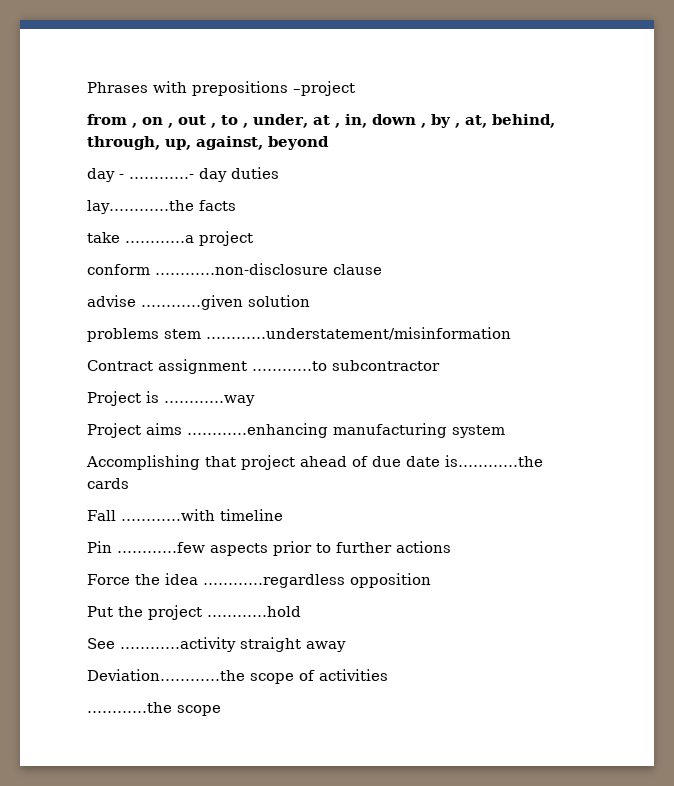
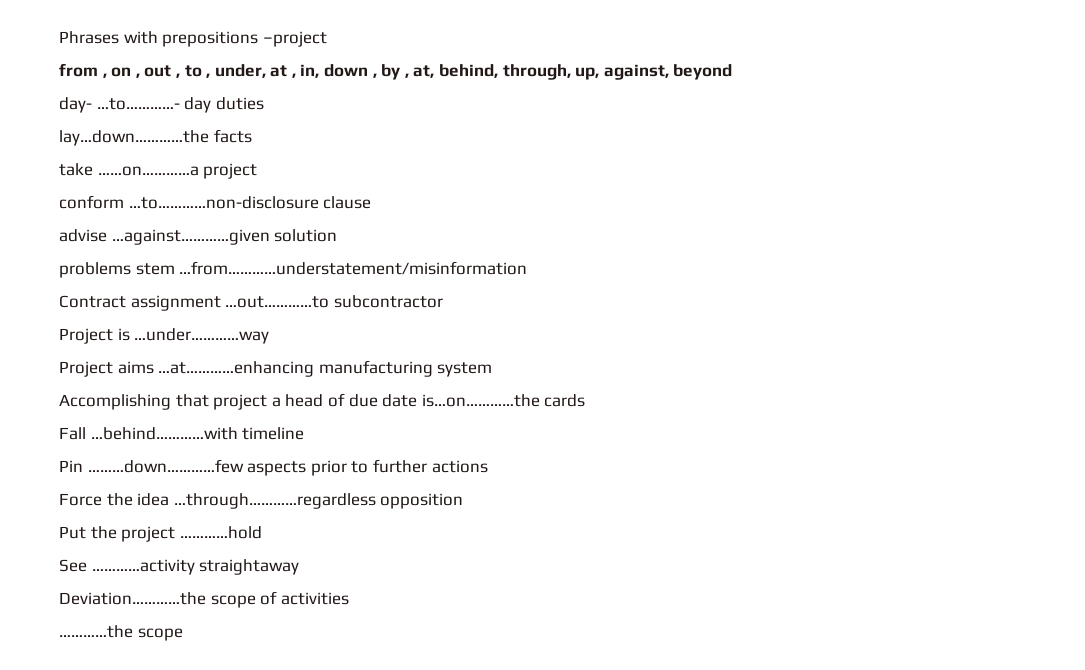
[87,168,194,182] day - …………- -> [59,97,180,113] day- …to…………-
[87,200,194,214] lay…………the -> [59,130,209,146] lay…down…………the
[125,235,194,243] …………a -> [97,166,199,176] ……on…………a
[155,263,328,275] …………non-disclosure -> [128,196,319,209] …to…………non-disclosure
[141,295,243,310] …………given -> [111,229,270,245] …against…………given
[206,327,511,340] …………understatement/misinformation -> [179,261,528,275] …from…………understatement/misinformation
[252,361,327,371] …………to -> [225,296,330,308] …out…………to
[164,395,255,406] …………way -> [134,328,270,344] …under…………way
[187,423,328,438] …………enhancing -> [158,361,315,377] …at…………enhancing
[300,456,347,467] ahead -> [271,394,324,407] a head
[445,455,543,467] is…………the -> [421,394,540,407] is…on…………the
[120,509,215,521] …………with -> [90,427,238,440] …behind…………with
[117,542,205,553] …………few -> [87,459,244,473] ………down…………few
[203,574,345,588] …………regardless -> [173,493,376,509] …through…………regardless
[240,637,346,652] straight away -> [199,559,300,575] straightaway

